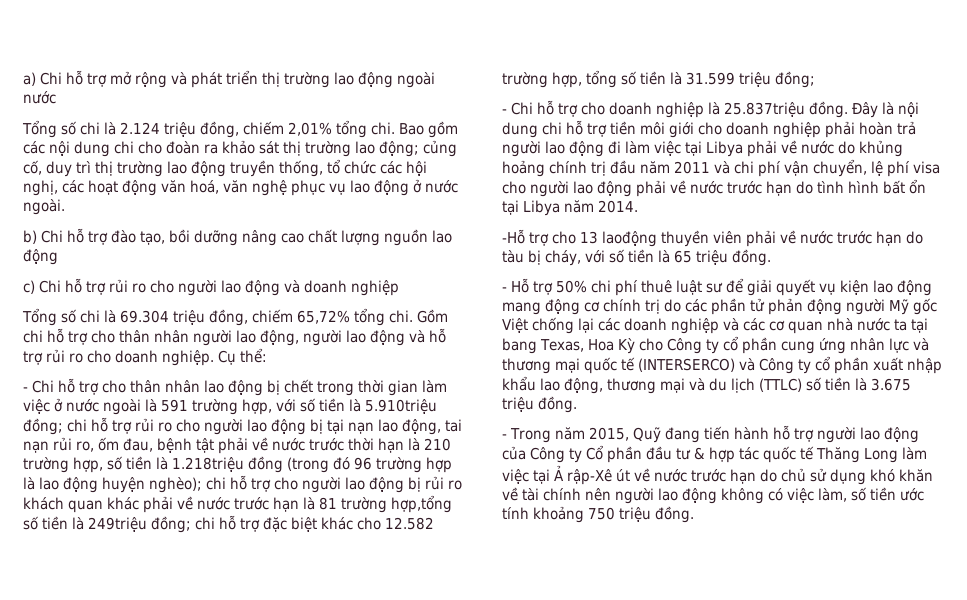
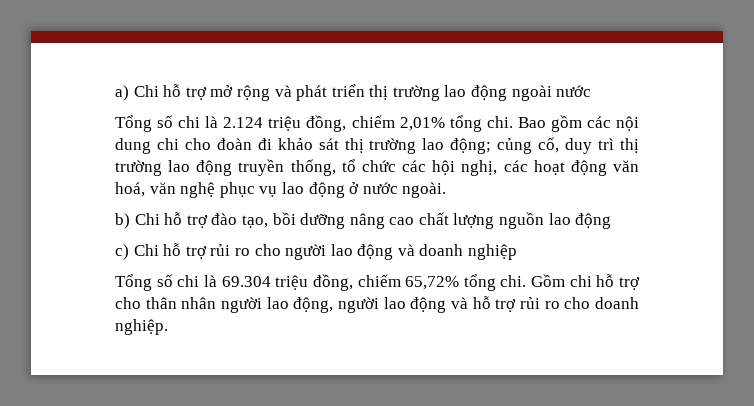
[204,144,218,154] ra -> [257,138,272,150] đi
[218,348,267,365] [23,378,447,396] [23,398,437,415] [23,417,462,435] [23,437,451,454] [23,456,452,473] [23,475,462,493] [23,495,452,513] [23,515,434,533] [502,70,815,88] [502,100,919,118] [502,120,916,138] [502,140,903,157] [502,159,940,177] [502,179,926,197] [502,200,638,216] [502,229,923,247] [502,249,771,266] [502,278,932,296] [502,298,937,315] [502,317,928,334] [502,336,929,354] [502,356,942,374] [502,376,911,394] [502,396,577,413] [502,425,919,443] [502,445,927,463] [502,465,933,485] [502,487,924,504] [502,506,694,523] Cụ thể: // - Chi hỗ trợ cho thân nhân lao động bị chết trong thời gian làm việc ở nước ngoài là 591 trường hợp, với số tiền là 5.910triệu đồng; chi hỗ trợ rủi ro cho người lao động bị tại nạn lao động, tai nạn rủi ro, ốm đau, bệnh tật phải về nước trước thời hạn là 210 trường hợp, số tiền là 1.218triệu đồng (trong đó 96 trường hợp là lao động huyện nghèo); chi hỗ trợ cho người lao động bị rủi ro khách quan khác phải về nước trước hạn là 81 trường hợp,tổng số tiền là 249triệu đồng; chi hỗ trợ đặc biệt khác cho 12.582 trường hợp, tổng số tiền là 31.599 triệu đồng; // - Chi hỗ trợ cho doanh nghiệp là 25.837triệu đồng. Đây là nội dung chi hỗ trợ tiền môi giới cho doanh nghiệp phải hoàn trả người lao động đi làm việc tại Libya phải về nước do khủng hoảng chính trị đầu năm 2011 và chi phí vận chuyển, lệ phí visa cho người lao động phải về nước trước hạn do tình hình bất ổn tại Libya năm 2014. // -Hỗ trợ cho 13 laođộng thuyền viên phải về nước trước hạn do tàu bị cháy, với số tiền là 65 triệu đồng. // - Hỗ trợ 50% chi phí thuê luật sư để giải quyết vụ kiện lao động mang động cơ chính trị do các phần tử phản động người Mỹ gốc Việt chống lại các doanh nghiệp và các cơ quan nhà nước ta tại bang Texas, Hoa Kỳ cho Công ty cổ phần cung ứng nhân lực và thương mại quốc tế (INTERSERCO) và Công ty cổ phần xuất nhập khẩu lao động, thương mại và du lịch (TTLC) số tiền là 3.675 triệu đồng. // - Trong năm 2015, Quỹ đang tiến hành hỗ trợ người lao động của Công ty Cổ phần đầu tư & hợp tác quốc tế Thăng Long làm việc tại Ả rập-Xê út về nước trước hạn do chủ sử dụng khó khăn về tài chính nên người lao động không có việc làm, số tiền ước tính khoảng 750 triệu đồng. -> (168, 327) none

